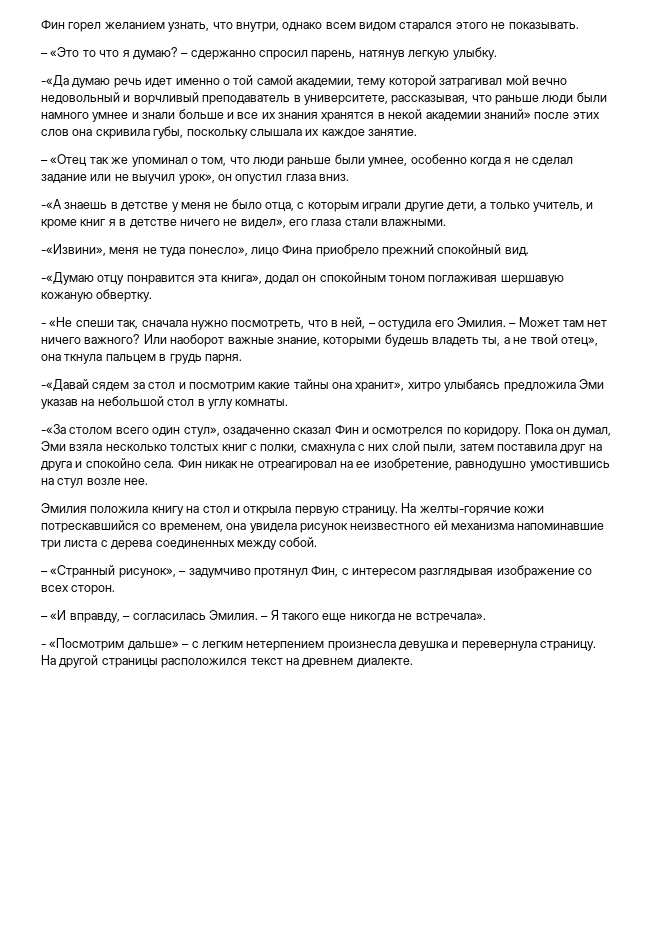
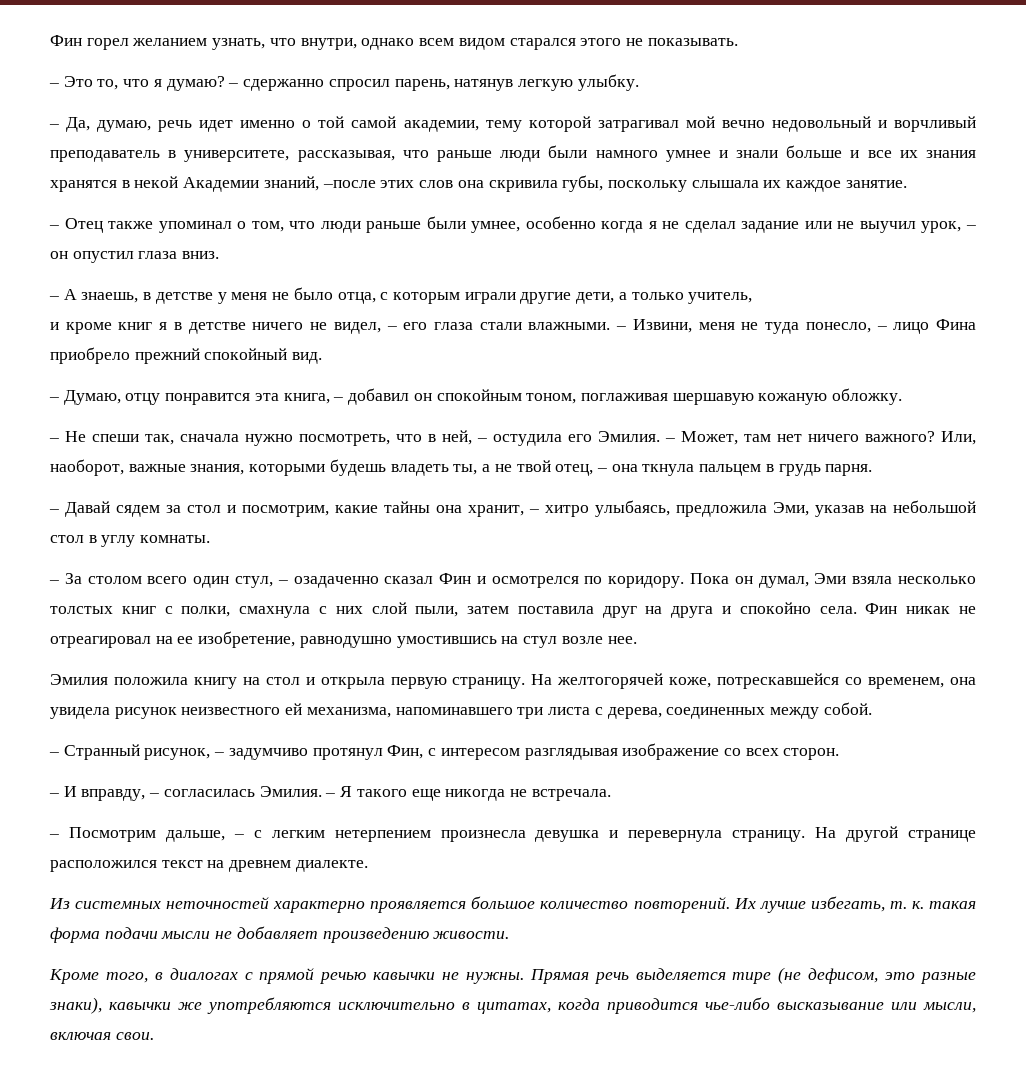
[50,47,96,57] «Это то -> [63,76,119,90] Это то,
[41,75,111,88] -«Да думаю -> [49,117,152,132] – Да, думаю,
[425,109,570,121] академии знаний» после -> [183,176,376,192] Академии знаний, –после
[50,154,129,166] «Отец так же -> [64,218,154,233] Отец также
[178,174,215,184] урок», -> [921,221,976,233] урок, –
[41,199,108,209] -«А знаешь -> [49,289,139,303] – А знаешь,
(583, 207) none -> (753, 298) //
[240,219,286,228] видел», -> [333,322,397,334] видел, –
[41,244,106,256] // -«Извини», -> [616,319,692,333] – Извини,
[188,247,248,256] понесло», -> [805,322,887,333] понесло, –
[41,272,94,285] -«Думаю -> [49,390,121,405] – Думаю,
[220,275,299,284] книга», додал -> [283,388,410,405] книга, – добавил
[389,275,425,282] тоном -> [526,393,577,404] тоном,
[96,289,153,302] [41,317,73,327] обвертку. // - «Не -> [832,388,903,405] [49,431,86,442] обложку. // – Не
[518,317,560,327] Может -> [681,431,738,445] Может,
[143,334,320,347] Или наоборот важные знание, -> [941,431,976,445] [50,459,245,476] Или, наоборот, важные знания,
[560,337,598,346] отец», -> [555,464,607,476] отец, –
[41,379,89,391] -«Давай -> [49,501,110,517] – Давай
[188,382,255,392] посмотрим -> [242,505,329,517] посмотрим,
[355,379,604,392] хранит», хитро улыбаясь предложила Эми -> [468,500,809,517] хранит, – хитро улыбаясь, предложила Эми,
[41,424,66,434] -«За -> [49,573,82,584] – За
[183,427,220,437] стул», -> [234,576,288,588] стул, –
[419,506,545,516] [41,520,139,533] желты-горячие кожи потрескавшийся -> [557,673,840,689] желтогорячей коже, потрескавшейся
[451,523,605,530] механизма напоминавшие -> [306,707,513,718] механизма, напоминавшего
[111,540,153,550] дерева -> [607,707,662,719] дерева,
[50,565,176,578] «Странный рисунок», -> [63,744,211,760] Странный рисунок,
[50,610,67,620] «И -> [63,786,77,797] И
[415,613,486,623] [41,638,179,651] встречала». // - «Посмотрим дальше» -> [531,789,611,801] [49,827,225,842] встречала. // – Посмотрим дальше,
[101,658,158,668] страницы -> [908,830,977,842] странице
(413, 662) none -> [49,896,977,913] [50,926,510,943] [49,967,976,984] [49,997,976,1014] [50,1032,154,1040] // Из системных неточностей характерно проявляется большое количество повторений. Их лучше избегать, т. к. такая форма подачи мысли не добавляет произведению живости. // Кроме того, в диалогах с прямой речью кавычки не нужны. Прямая речь выделяется тире (не дефисом, это разные знаки), кавычки же употребляются исключительно в цитатах, когда приводится чье-либо высказывание или мысли, включая свои.

